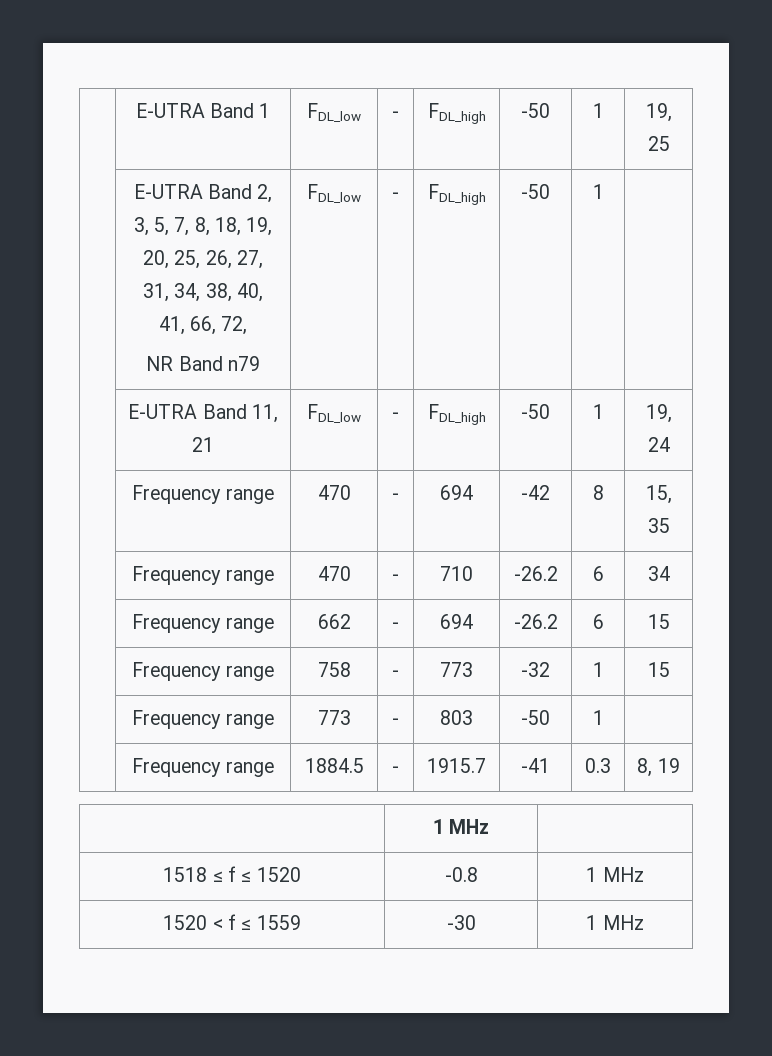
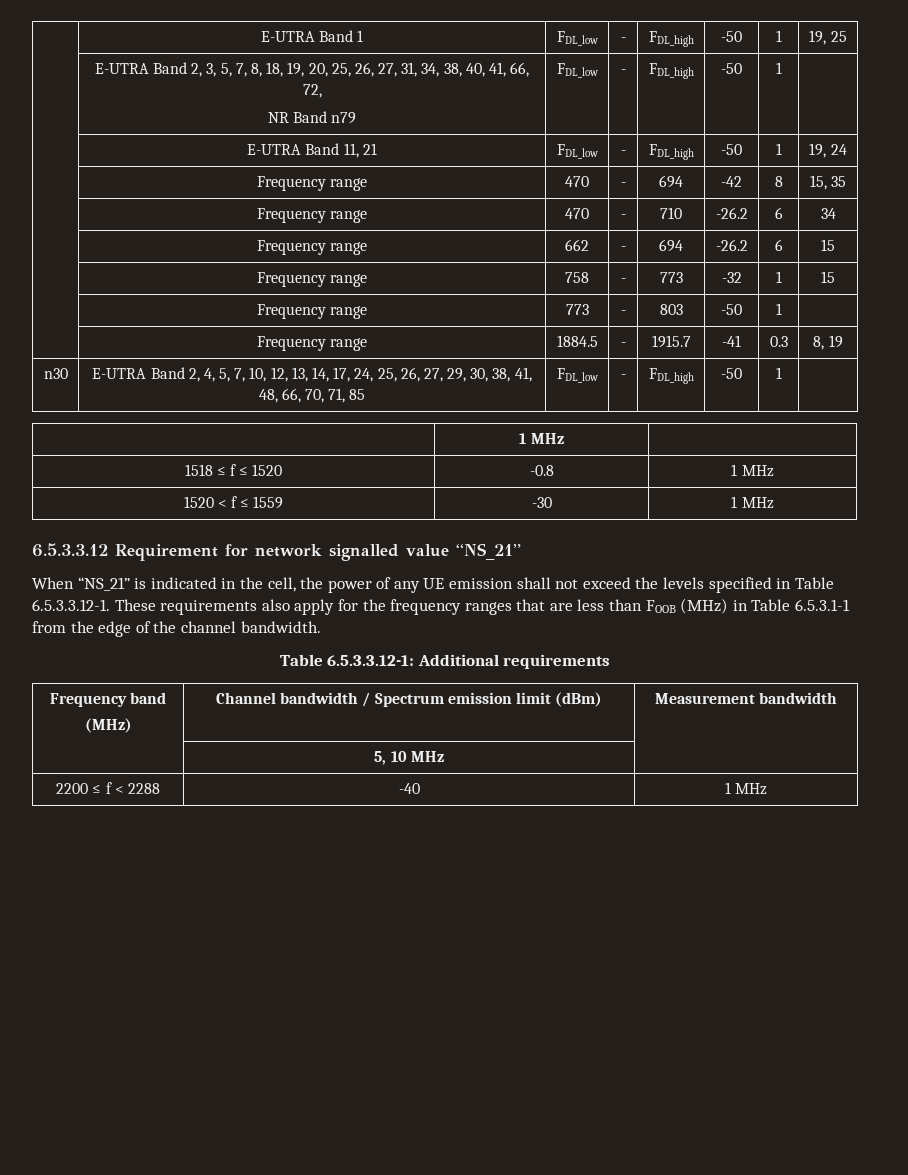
(680, 765) none -> [43,368,68,379] [92,367,532,382] [258,388,366,403] [556,368,598,383] [620,374,626,379] [648,368,694,384] [720,368,742,379] [775,367,782,379] // n30 | E-UTRA Band 2, 4, 5, 7, 10, 12, 13, 14, 17, 24, 25, 26, 27, 29, 30, 38, 41, 48, 66, 70, 71, 85 | FDL_low | - | FDL_high | -50 | 1 |
(644, 922) none -> [32,543,521,561] [32,577,834,593] [32,598,851,615] [32,621,321,637] [279,654,611,669] [49,692,167,707] [84,718,132,733] [215,692,603,707] [654,692,838,704] [374,751,444,765] [56,782,160,794] [398,783,420,794] [724,782,768,795] // 6.5.3.3.12 Requirement for network signalled value “NS_21” // When “NS_21” is indicated in the cell, the power of any UE emission shall not exceed the levels specified in Table 6.5.3.3.12-1. These requirements also apply for the frequency ranges that are less than FOOB (MHz) in Table 6.5.3.1-1 from the edge of the channel bandwidth. // Table 6.5.3.3.12-1: Additional requirements // Frequency band // (MHz) | Channel bandwidth / Spectrum emission limit (dBm) | Measurement bandwidth // | 5, 10 MHz | // 2200 ≤ f < 2288 | -40 | 1 MHz

